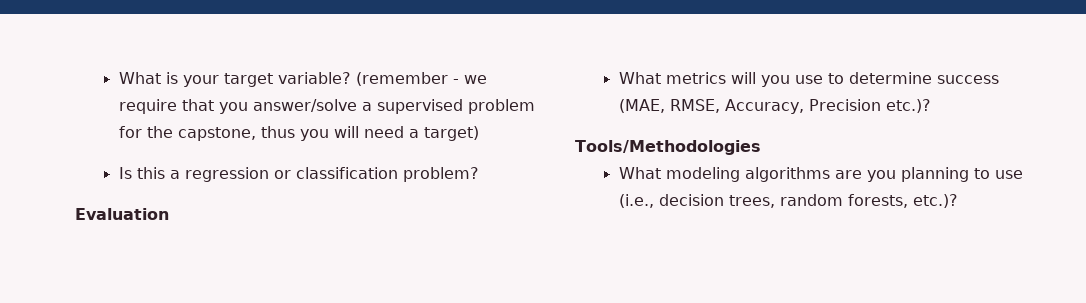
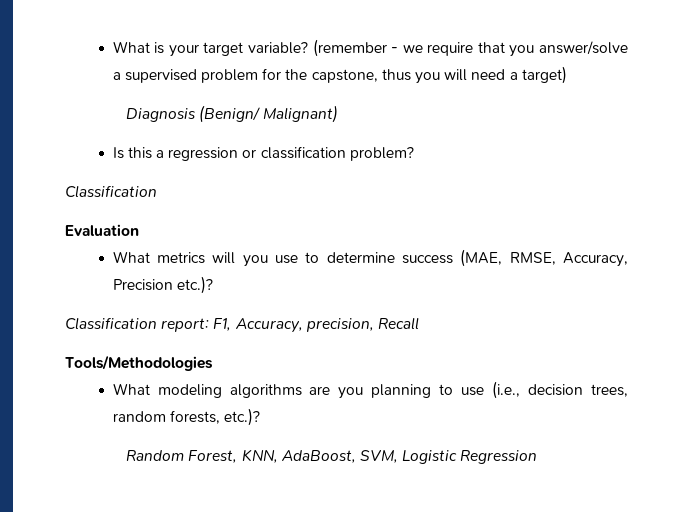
(479, 133) none -> [126,105,338,123] // Diagnosis (Benign/ Malignant)
(479, 174) none -> [65,185,157,198] // Classification
(931, 106) none -> [65,317,419,333] // Classification report: F1, Accuracy, precision, Recall
(958, 201) none -> [126,449,538,464] // Random Forest, KNN, AdaBoost, SVM, Logistic Regression

